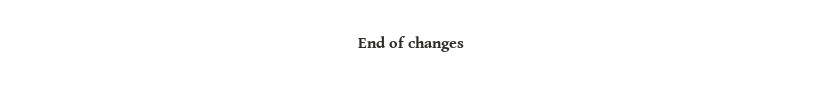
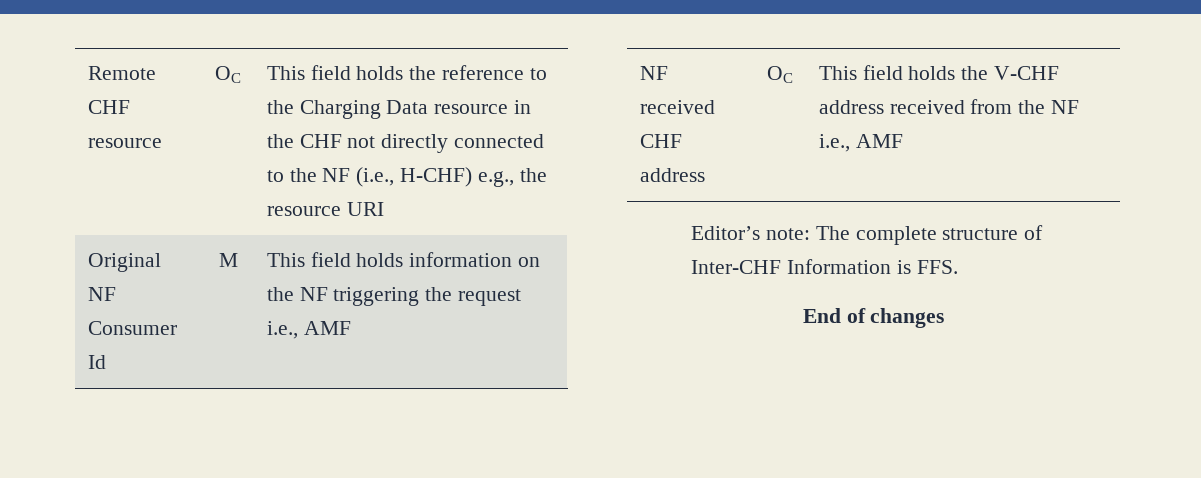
(357, 42) none -> [87,66,156,80] [87,100,130,114] [87,138,162,148] [215,66,241,83] [266,65,547,80] [266,100,532,119] [266,134,545,153] [266,167,547,187] [266,202,384,216] [87,253,161,272] [87,287,116,301] [87,321,177,335] [87,355,106,369] [218,253,238,267] [266,252,541,267] [266,287,522,306] [266,321,351,339] [639,66,668,80] [639,100,715,114] [639,134,682,148] [639,168,705,182] [767,66,793,83] [818,65,1060,80] [818,99,1080,114] [818,134,903,152] [691,225,1044,245] [691,259,958,274] Remote CHF resource | OC | This field holds the reference to the Charging Data resource in the CHF not directly connected to the NF (i.e., H-CHF) e.g., the resource URI // Original NF Consumer Id | M | This field holds information on the NF triggering the request i.e., AMF // NF received CHF address | OC | This field holds the V-CHF address received from the NF i.e., AMF // Editor’s note: The complete structure of Inter-CHF Information is FFS. //

